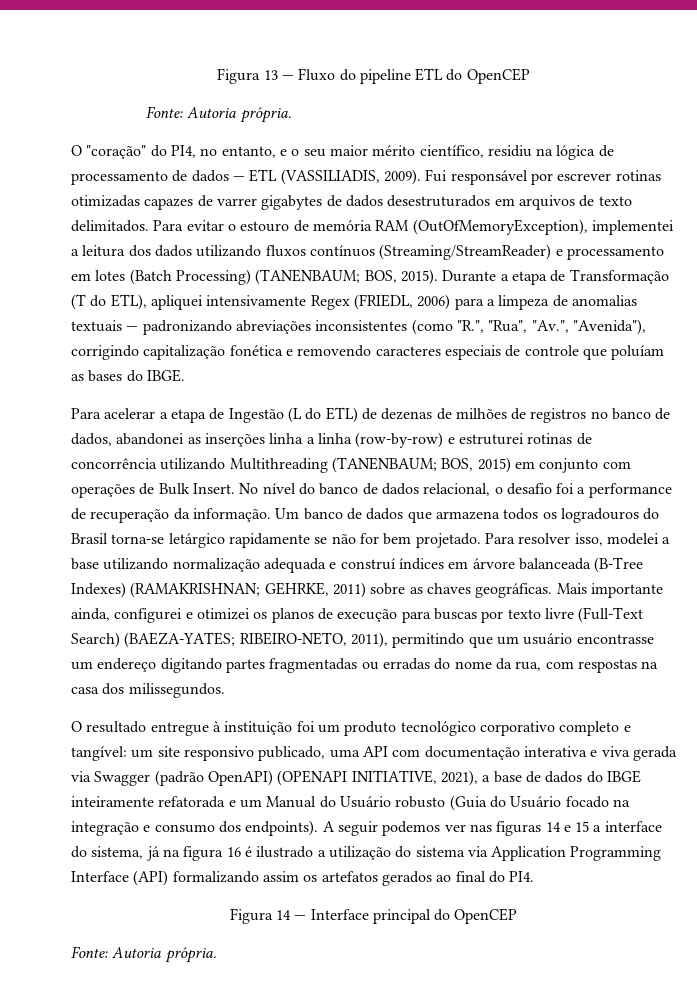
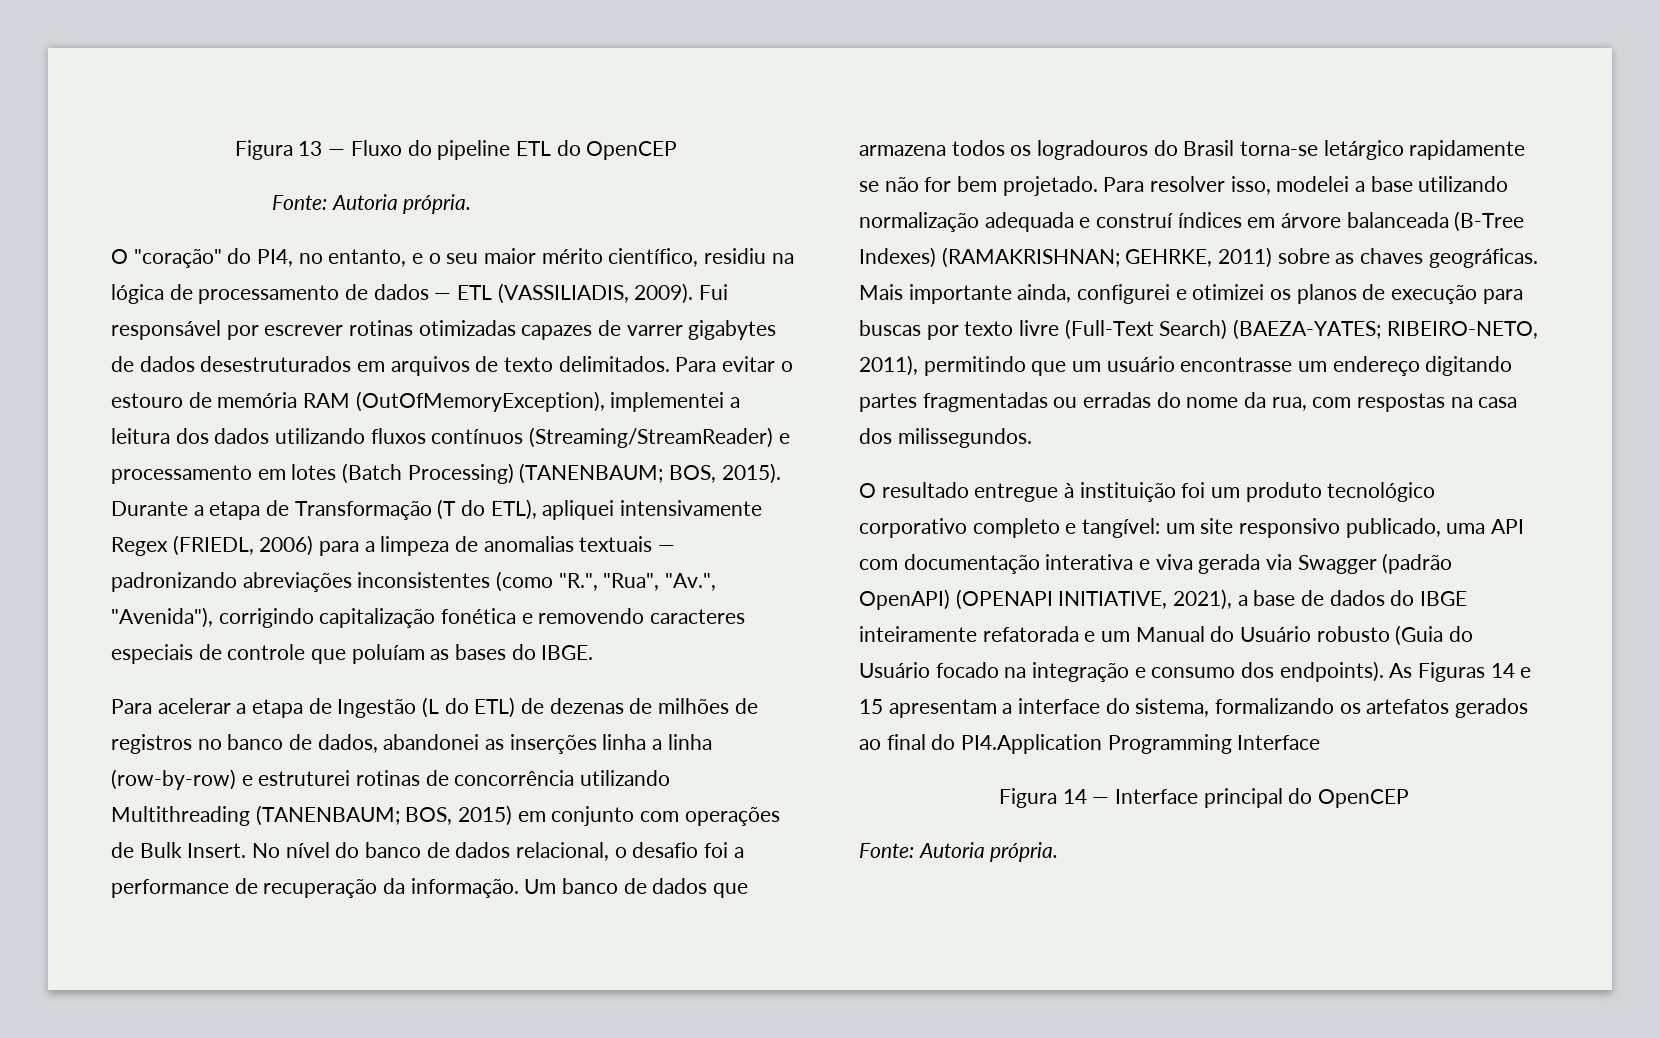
[322,821,542,836] A seguir podemos ver nas figuras -> [1389,662,1486,682] As Figuras
(590, 826) none -> [888,699,997,718] apresentam
[146,846,662,861] [71,870,299,886] já na figura 16 é ilustrado a utilização do sistema via Application Programming Interface (API) formalizando assim -> [1215,698,1335,714] formalizando
[509,871,535,882] PI4. -> [961,734,1321,754] PI4.Application Programming Interface

